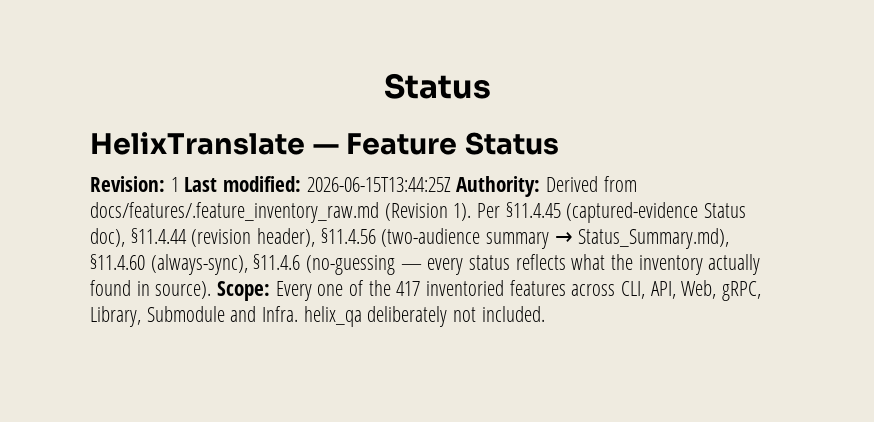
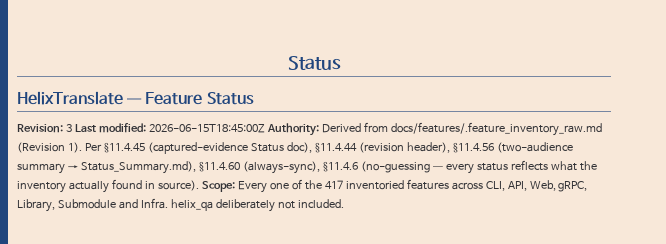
[170,177,179,192] 1 -> [65,124,72,132] 3
[306,177,451,192] 2026-06-15T13:44:25Z -> [148,124,265,133] 2026-06-15T18:45:00Z

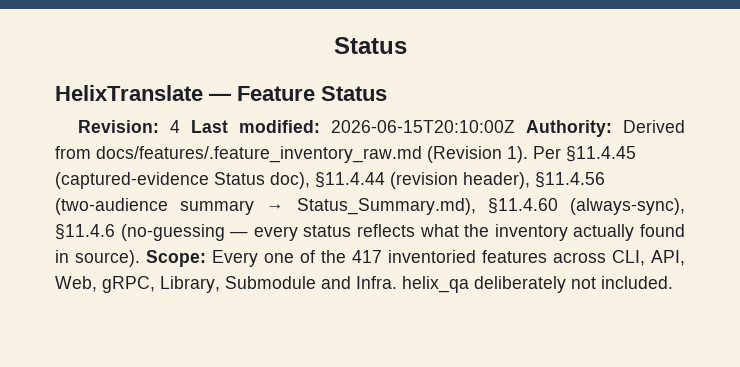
[65,124,72,132] 3 -> [170,120,181,133] 4
[148,124,265,133] 2026-06-15T18:45:00Z -> [331,120,516,133] 2026-06-15T20:10:00Z

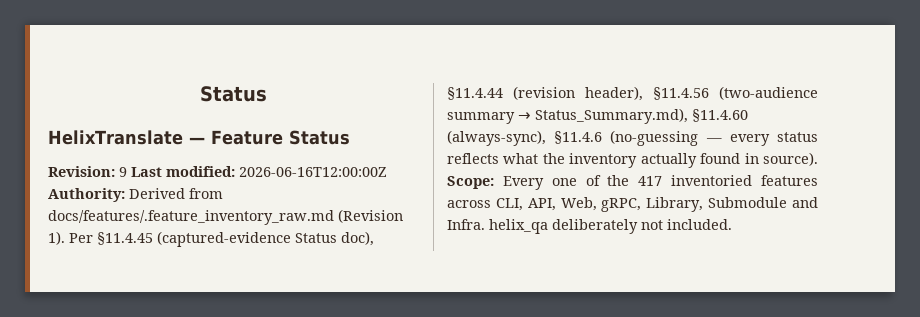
[170,120,181,133] 4 -> [119,167,127,177] 9
[331,120,516,133] 2026-06-15T20:10:00Z -> [239,167,387,177] 2026-06-16T12:00:00Z

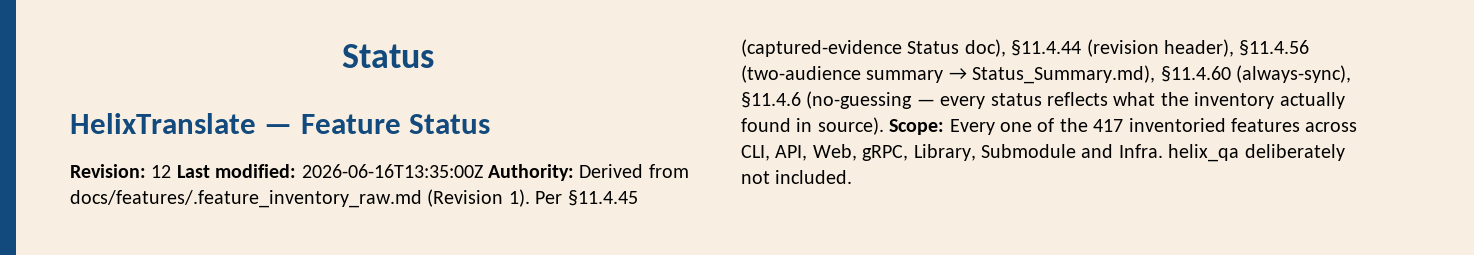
[119,167,127,177] 9 -> [151,165,172,178] 12
[239,167,387,177] 2026-06-16T12:00:00Z -> [301,164,483,178] 2026-06-16T13:35:00Z

